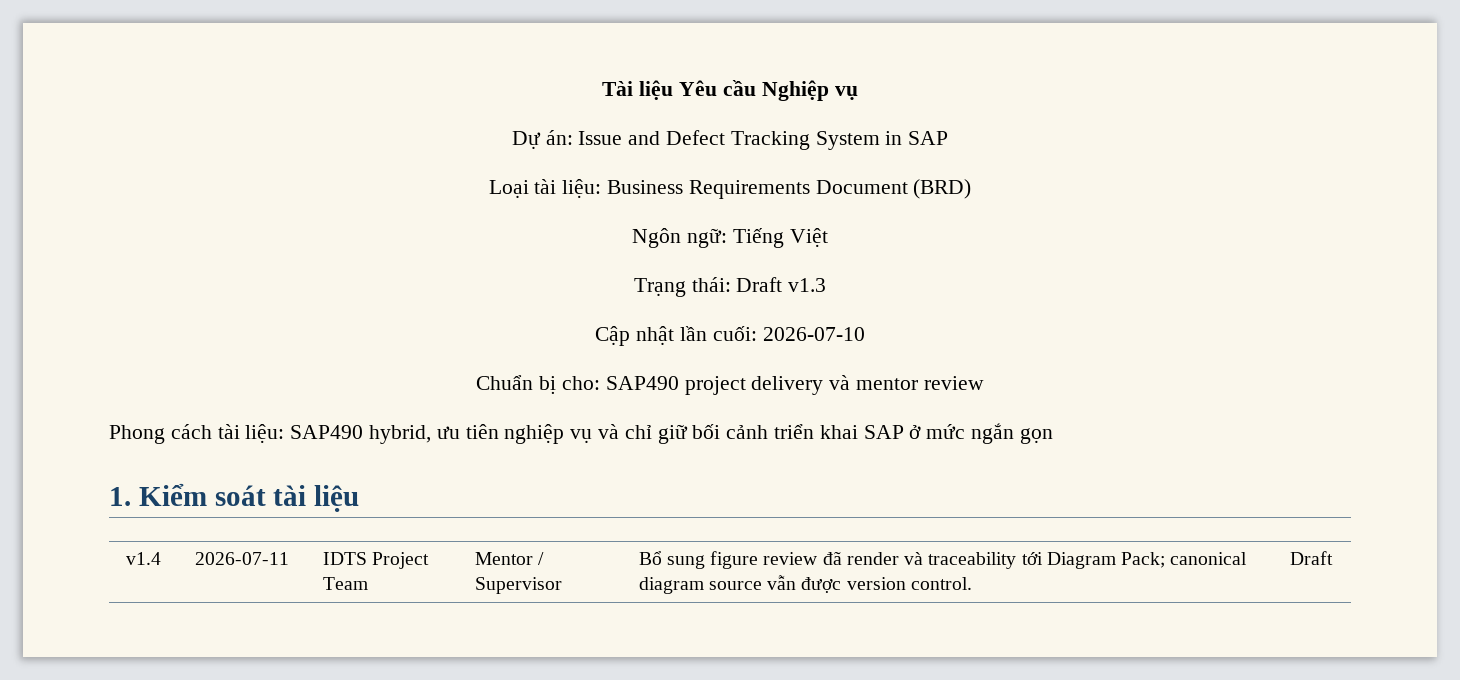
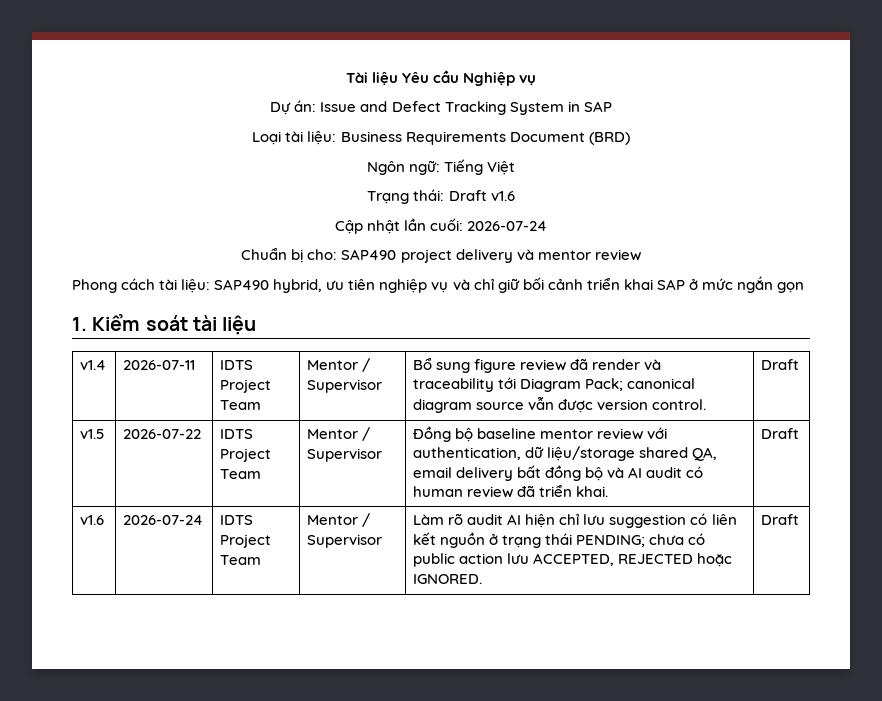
[788,278,827,292] v1.3 -> [490,191,515,201] v1.6
[762,327,865,341] 2026-07-10 -> [467,221,548,231] 2026-07-24
(1333, 558) none -> [80,429,106,439] [123,429,202,439] [220,429,254,439] [220,448,272,462] [220,469,262,479] [307,427,371,441] [307,448,383,462] [413,426,668,442] [413,446,718,461] [413,465,704,481] [413,484,609,498] [761,428,800,439] [80,515,105,525] [123,515,204,525] [220,515,254,525] [220,534,272,548] [220,555,262,565] [307,513,371,527] [307,534,383,548] [413,513,737,528] [413,532,706,548] [413,553,733,567] [413,574,483,584] [761,514,800,525] // v1.5 | 2026-07-22 | IDTS Project Team | Mentor / Supervisor | Đồng bộ baseline mentor review với authentication, dữ liệu/storage shared QA, email delivery bất đồng bộ và AI audit có human review đã triển khai. | Draft // v1.6 | 2026-07-24 | IDTS Project Team | Mentor / Supervisor | Làm rõ audit AI hiện chỉ lưu suggestion có liên kết nguồn ở trạng thái PENDING; chưa có public action lưu ACCEPTED, REJECTED hoặc IGNORED. | Draft

